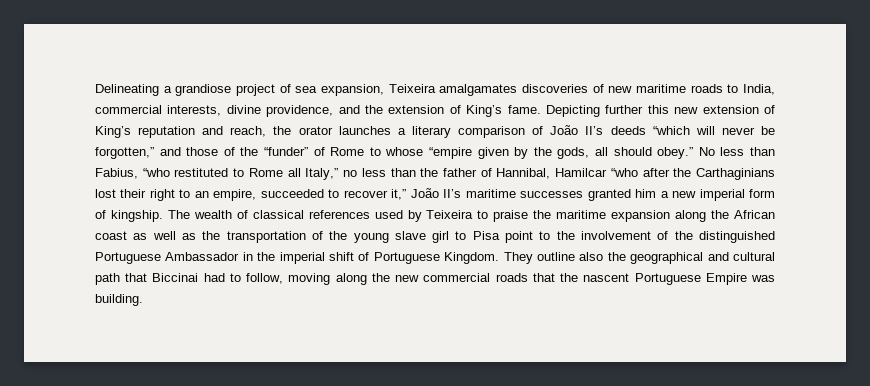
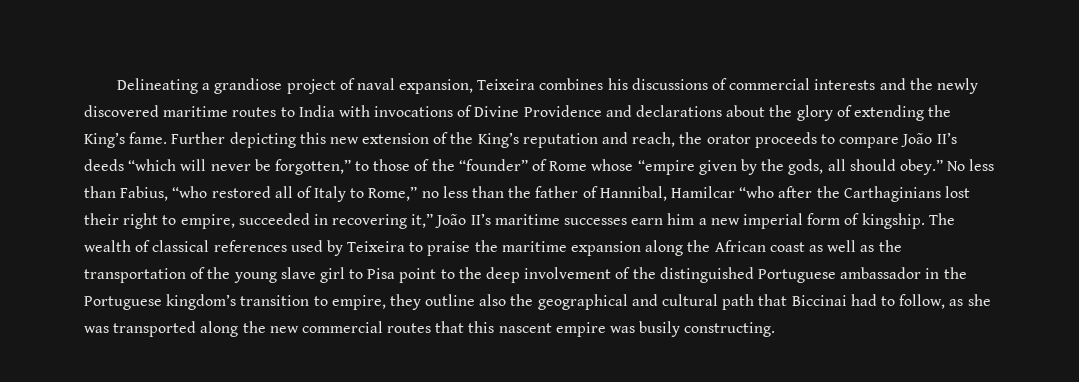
[295,86,318,93] sea -> [356,78,395,90] naval
[439,84,775,96] [95,105,644,117] amalgamates discoveries of new maritime roads to India, commercial interests, divine providence, and the extension of King’s fame. Depicting further -> [539,78,978,94] [84,105,952,121] [84,132,296,148] combines his discussions of commercial interests and the newly discovered maritime routes to India with invocations of Divine Providence and declarations about the glory of extending the King’s fame. Further depicting
(775, 109) none -> [450,132,474,144] the
[338,126,544,138] launches a literary comparison of -> [754,132,900,148] proceeds to compare
[159,147,181,156] and -> [355,161,370,171] to
[264,147,308,156] “funder” -> [458,159,528,171] “founder”
[369,147,381,156] to -> (588, 166) none
[174,168,339,180] restituted to Rome all Italy,” -> [211,186,418,202] restored all of Italy to Rome,”
[194,191,209,198] an -> (177, 220) none
[328,189,388,198] to recover -> [313,214,408,229] in recovering
[587,189,631,201] granted -> [631,218,664,225] earn
(575, 235) none -> [486,267,521,283] deep
[165,252,240,261] Ambassador -> [840,267,922,279] ambassador
[279,252,533,264] imperial shift of Portuguese Kingdom. They -> [84,294,421,310] Portuguese kingdom’s transition to empire, they
[288,273,776,285] [95,294,143,306] moving along the new commercial roads that the nascent Portuguese Empire was building. -> [949,294,991,306] [84,321,776,337] as she was transported along the new commercial routes that this nascent empire was busily constructing.

